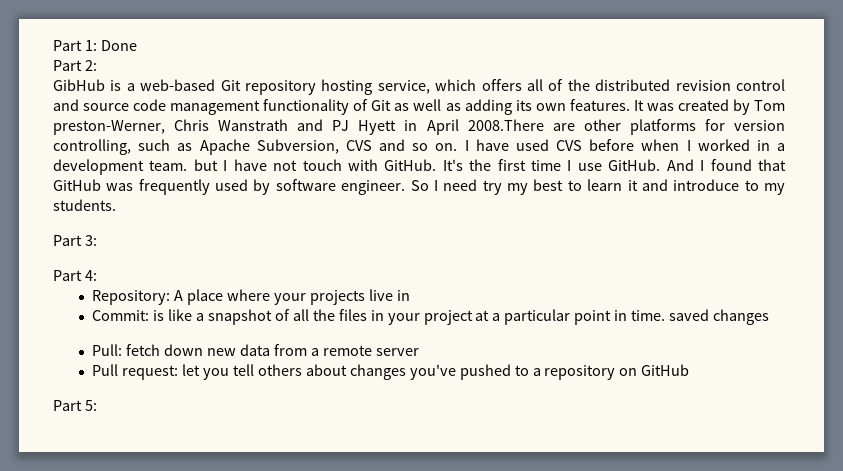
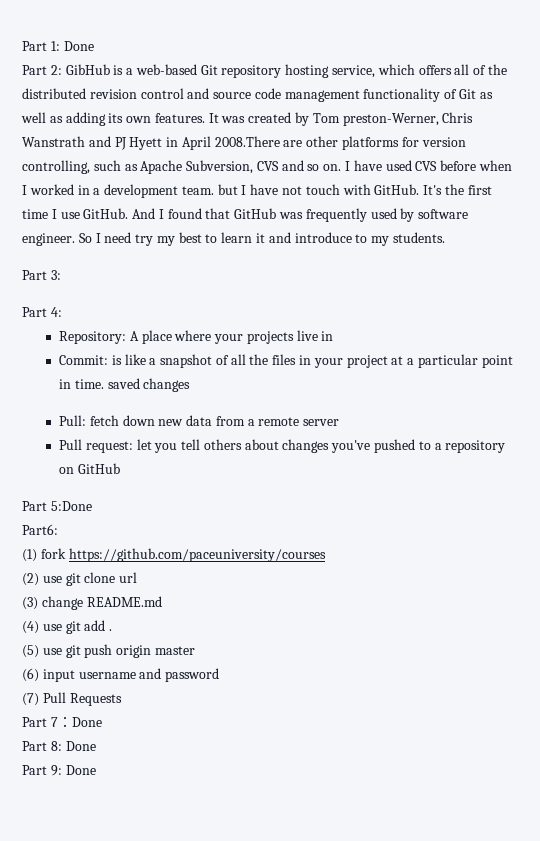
(97, 65) // -> (62, 70) none
[84,400,97,411] 5: -> [50,501,92,511] [22,524,58,535] [22,548,326,562] [22,572,138,586] [22,596,162,610] [22,620,113,634] [22,644,195,658] [22,668,220,682] [22,692,122,706] [22,717,102,727] [22,741,96,751] [22,765,96,776] 5:Done // Part6: // (1) fork https://github.com/paceuniversity/courses // (2) use git clone url // (3) change README.md // (4) use git add . // (5) use git push origin master // (6) input username and password // (7) Pull Requests // Part 7：Done // Part 8: Done // Part 9: Done

